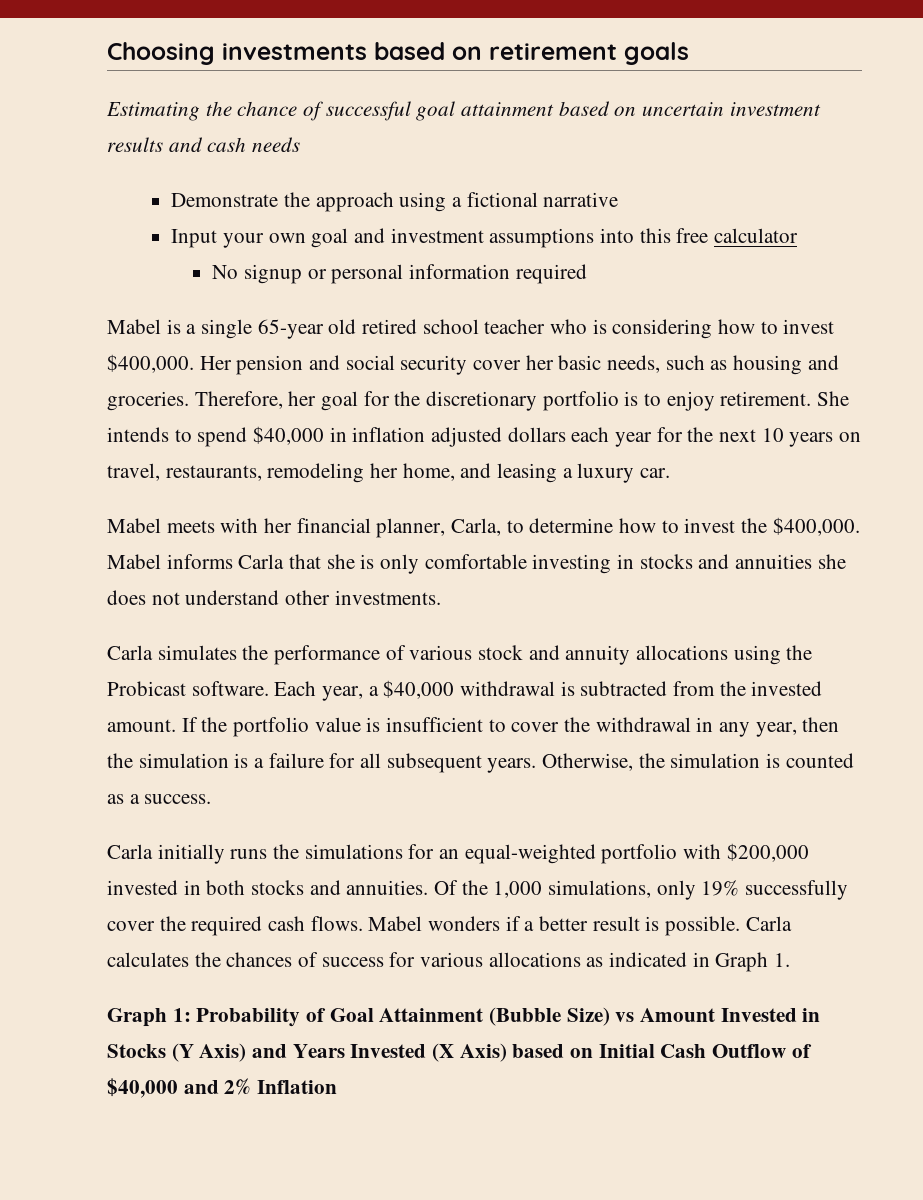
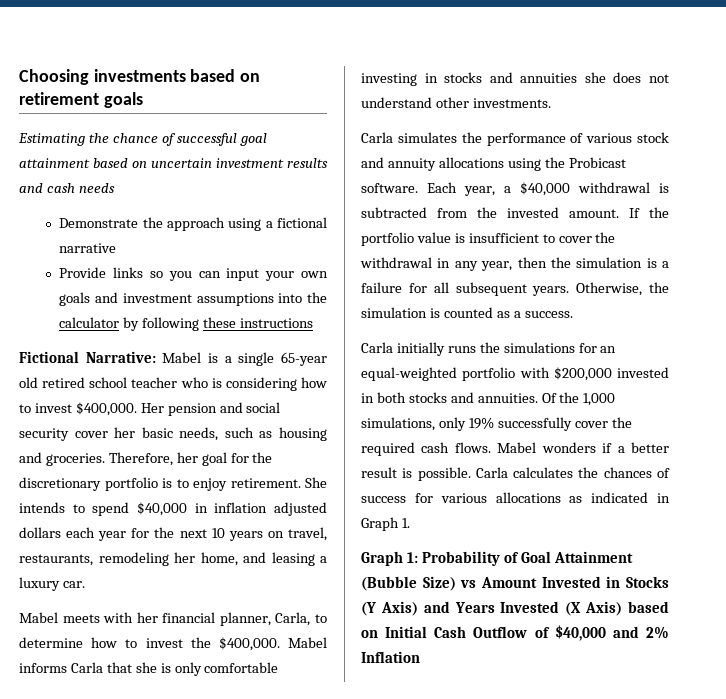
[171,229,218,248] Input -> [59,267,260,281] Provide links so you can input
[311,228,349,248] goal -> [59,292,91,306] goals
[639,228,709,243] this free -> [307,292,328,303] the
[212,264,587,284] // No signup or personal information required // -> [123,317,314,331] [19,351,156,363] by following these instructions // Fictional Narrative:

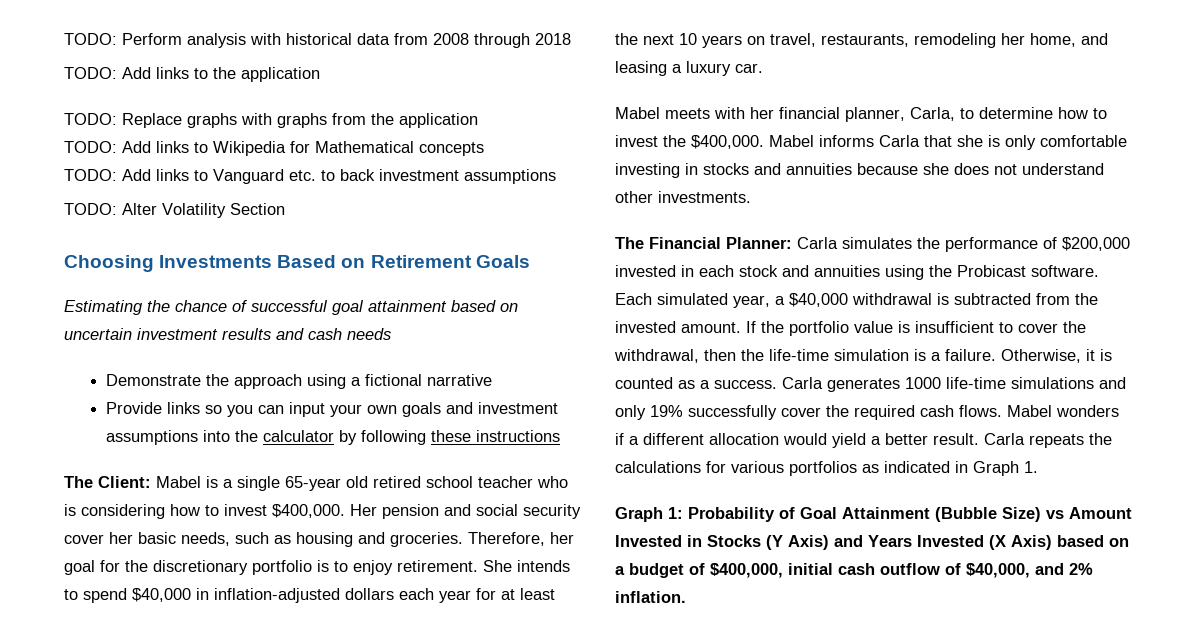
[19,69,261,85] [19,92,143,108] Choosing investments based on retirement goals -> [64,33,571,48] [64,67,320,82] [64,113,478,128] [64,141,484,156] [64,169,556,184] [64,203,285,218] [64,255,530,272] TODO: Perform analysis with historical data from 2008 through 2018 // TODO: Add links to the application // TODO: Replace graphs with graphs from the application // TODO: Add links to Wikipedia for Mathematical concepts // TODO: Add links to Vanguard etc. to back investment assumptions // TODO: Alter Volatility Section // Choosing Investments Based on Retirement Goals
[19,351,156,363] Fictional Narrative: -> [64,476,151,488] The Client:
[214,502,327,516] inflation adjusted -> [214,588,340,603] inflation-adjusted
(150, 533) none -> [501,588,555,600] at least
(578, 78) none -> [857,163,918,175] because
(551, 103) none -> [615,237,792,249] The Financial Planner:
[586,132,669,143] [361,157,504,171] various stock and annuity allocations -> [1062,237,1130,251] [615,265,880,277] $200,000 invested in each stock and annuities
(457, 187) none -> [657,293,728,305] simulated
[360,257,513,271] withdrawal in any year, -> [614,349,699,363] withdrawal,
(571, 262) none -> [769,349,829,361] life-time
[361,282,669,296] [361,307,427,318] failure for all subsequent years. Otherwise, the simulation -> [945,349,1095,363] failure. Otherwise, it
[361,342,617,356] [361,367,669,381] [361,392,616,406] [361,417,435,431] // Carla initially runs the simulations for an equal-weighted portfolio with $200,000 invested in both stocks and annuities. Of the 1,000 simulations, -> [782,377,1126,392] Carla generates 1000 life-time simulations and
[631,442,669,453] [361,467,670,481] [361,496,406,503] better result is possible. Carla calculates the chances of success -> [643,433,1112,448] [615,461,701,473] different allocation would yield a better result. Carla repeats the calculations
[495,492,561,503] allocations -> [789,461,857,476] portfolios
[385,625,606,641] Initial Cash Outflow of $40,000 -> [615,563,1030,578] a budget of $400,000, initial cash outflow of $40,000,
[361,651,420,663] Inflation -> [615,591,686,603] inflation.

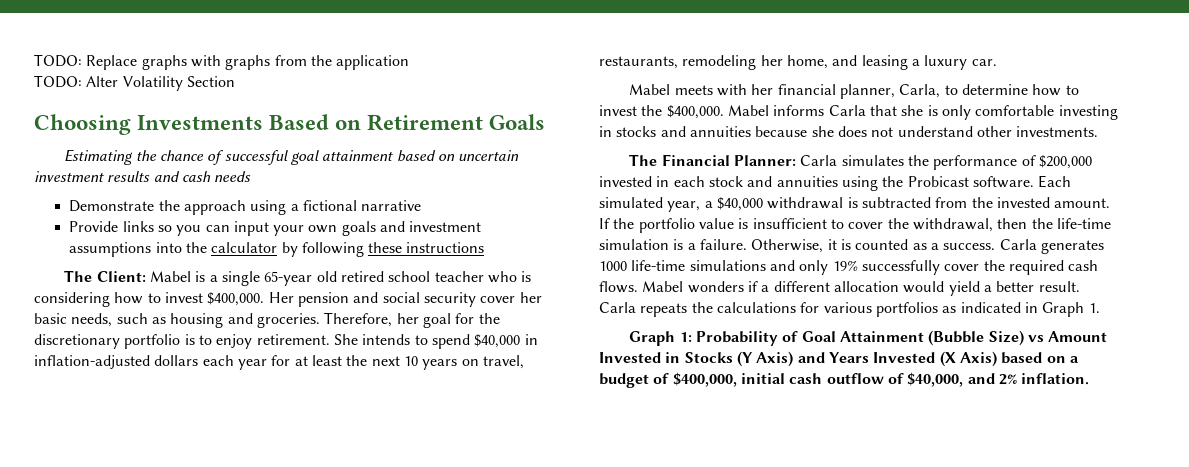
[64,33,571,48] [64,67,320,82] [64,113,117,125] TODO: Perform analysis with historical data from 2008 through 2018 // TODO: Add links to the application // TODO: -> [34,54,82,67] TODO:
[64,141,484,156] [64,169,556,184] // TODO: Add links to Wikipedia for Mathematical concepts // TODO: Add links to Vanguard etc. to back investment assumptions -> (410, 62) none

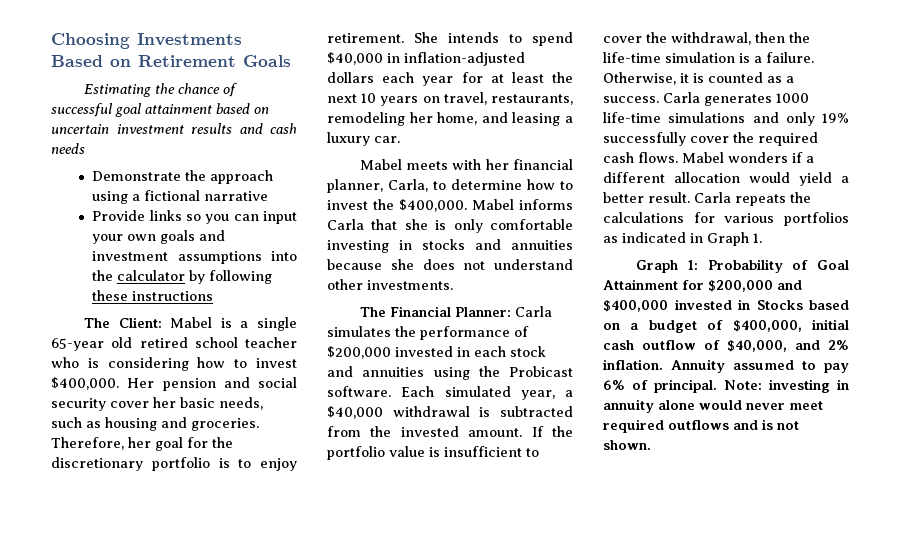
[34,54,410,70] [34,75,235,91] TODO: Replace graphs with graphs from the application // TODO: Alter Volatility Section // -> (51, 41) none
[928,330,1108,346] [599,351,997,367] (Bubble Size) vs Amount Invested in Stocks (Y Axis) and Years Invested (X Axis) -> [682,280,802,292] [603,299,803,312] for $200,000 and $400,000 invested in Stocks
(1090, 379) none -> [671,359,849,373] [603,379,849,393] [603,399,823,413] [603,419,799,433] [603,440,651,450] Annuity assumed to pay 6% of principal. Note: investing in annuity alone would never meet required outflows and is not shown.

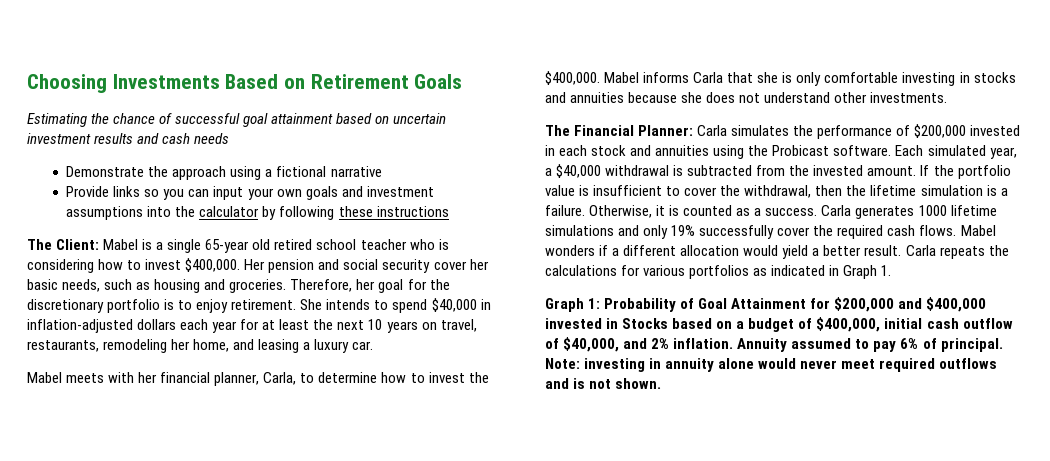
[603,52,661,63] life-time -> [870,185,917,196] lifetime
[603,112,661,123] life-time -> [950,205,997,216] lifetime

